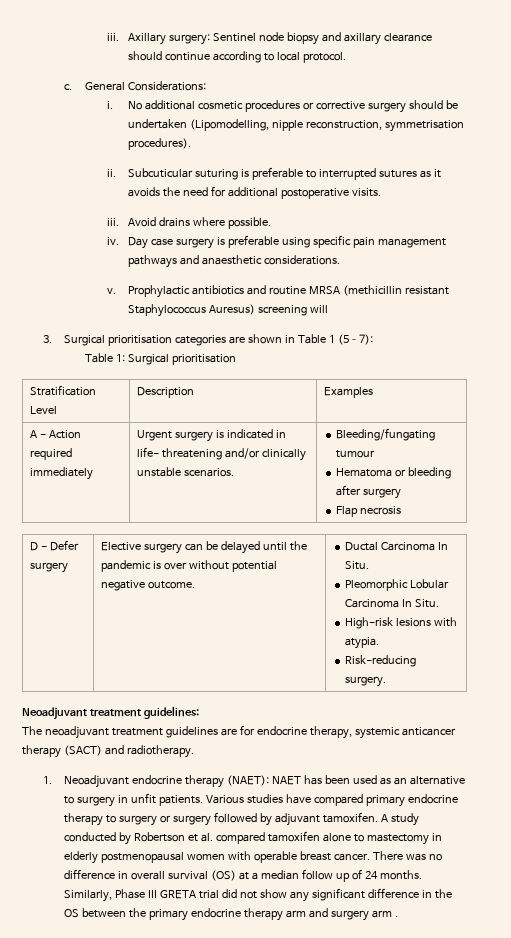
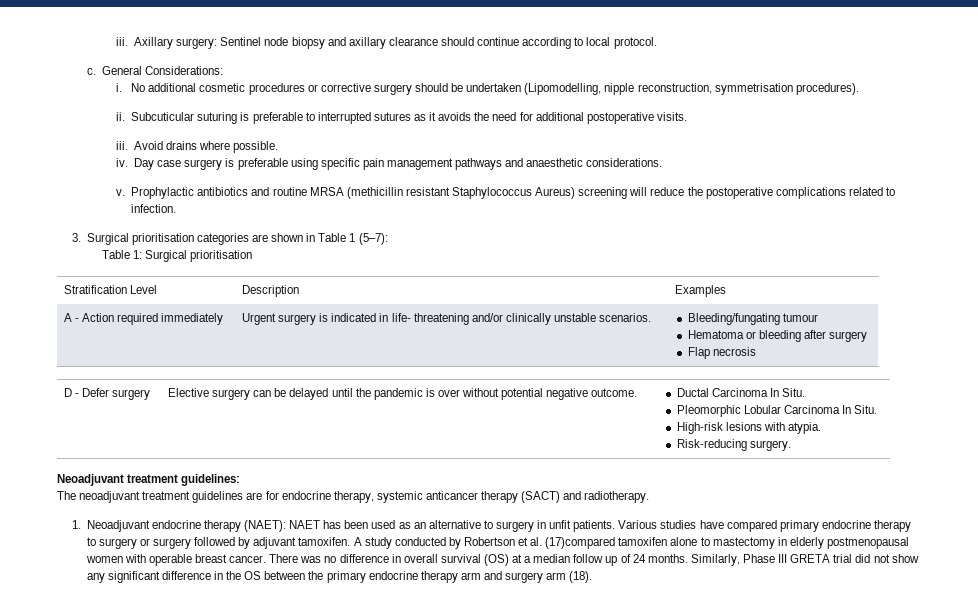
[208,304,255,315] Auresus) -> [535,187,576,199] Aureus)
(328, 309) none -> [650,187,895,199] [131,204,177,213] reduce the postoperative complications related to infection.
[216,832,266,844] compared -> [545,537,616,549] (17)compared
[395,916,399,917] . -> [569,571,593,583] (18).

